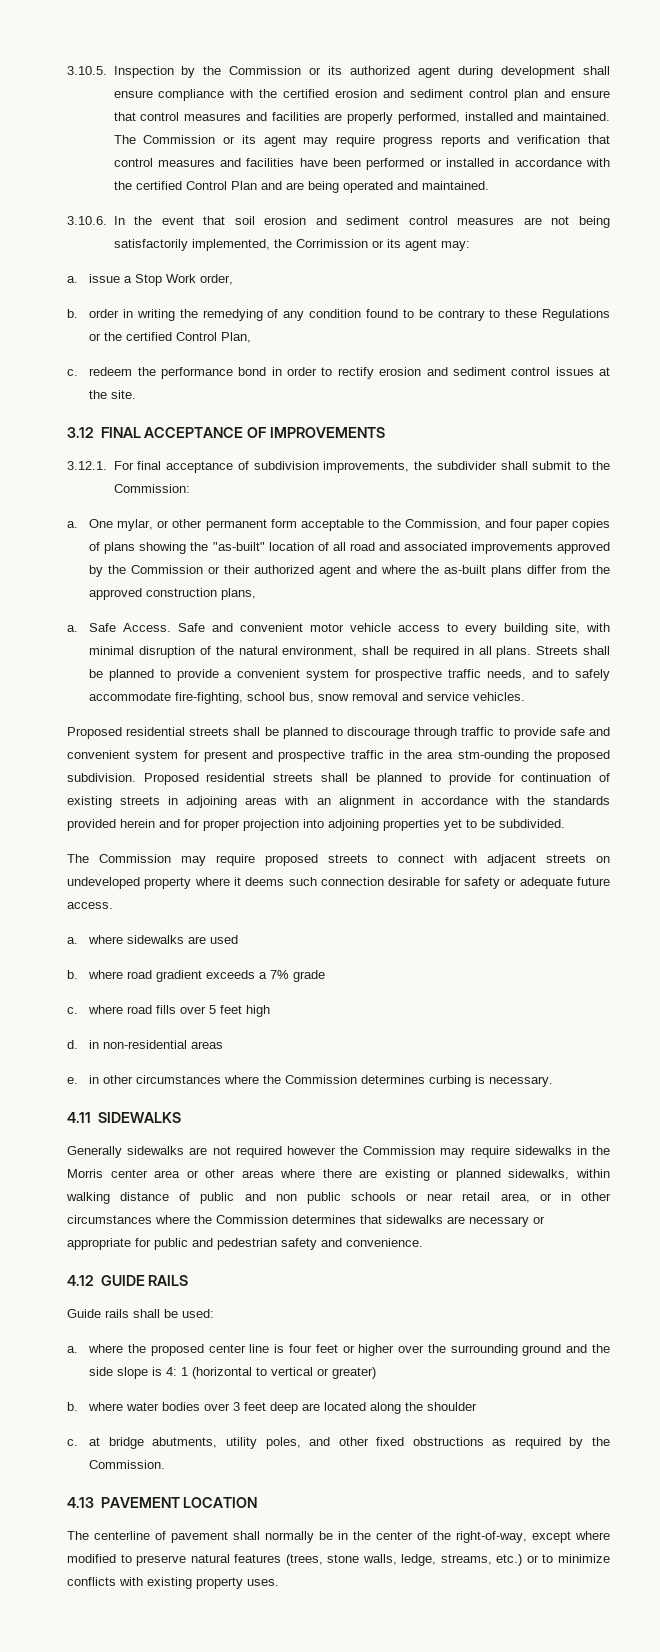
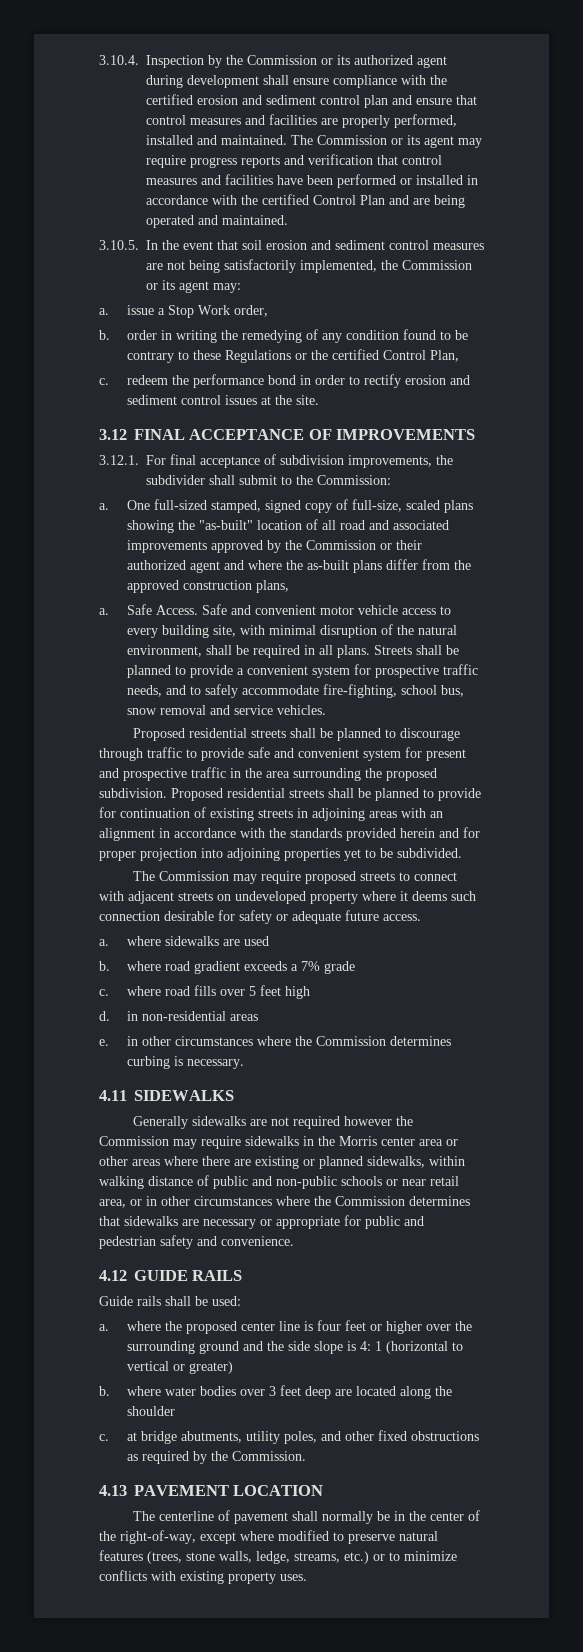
[67,66,107,75] 3.10.5. -> [99,55,139,65] 3.10.4.
[67,216,107,225] 3.10.6. -> [99,240,139,250] 3.10.5.
[295,239,368,248] Corrimission -> [402,260,472,270] Commission
[117,519,610,531] [89,542,101,551] mylar, or other permanent form acceptable to the Commission, and four paper copies of -> [153,499,440,513] full-sized stamped, signed copy of full-size, scaled
[457,750,529,762] stm-ounding -> [293,768,361,781] surrounding
[275,1192,341,1204] non public -> [276,1176,337,1189] non-public

